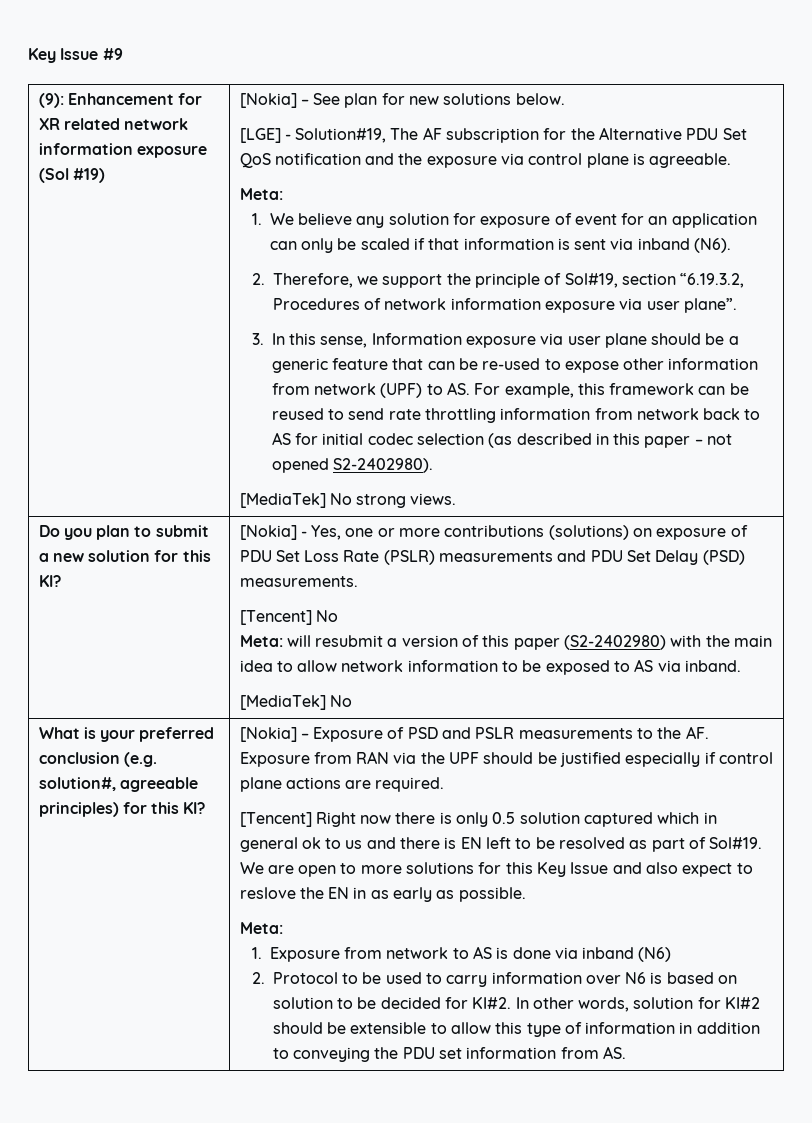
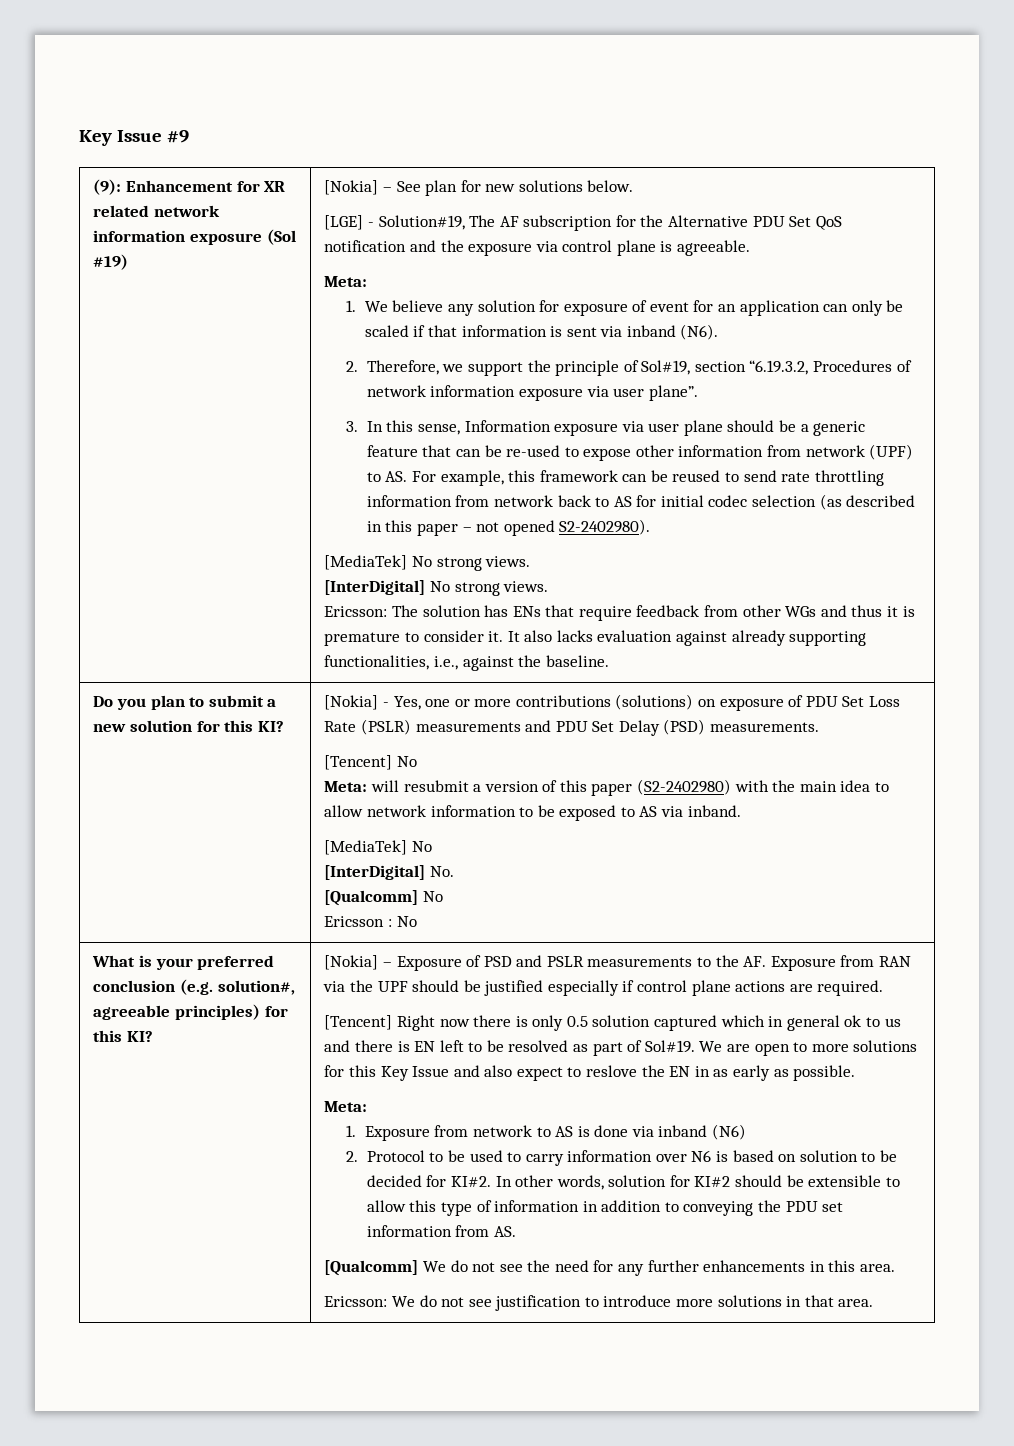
(457, 499) none -> [324,580,549,596] [324,605,915,621] [324,630,867,646] [324,655,609,671] // [InterDigital] No strong views. // Ericsson: The solution has ENs that require feedback from other WGs and thus it is premature to consider it. It also lacks evaluation against already supporting functionalities, i.e., against the baseline.
(352, 701) none -> [324,865,454,880] [324,890,443,906] [324,916,417,927] // [InterDigital] No. // [Qualcomm] No // Ericsson : No
(626, 1052) none -> [324,1260,896,1276] [324,1295,874,1311] // [Qualcomm] We do not see the need for any further enhancements in this area. // Ericsson: We do not see justification to introduce more solutions in that area.

